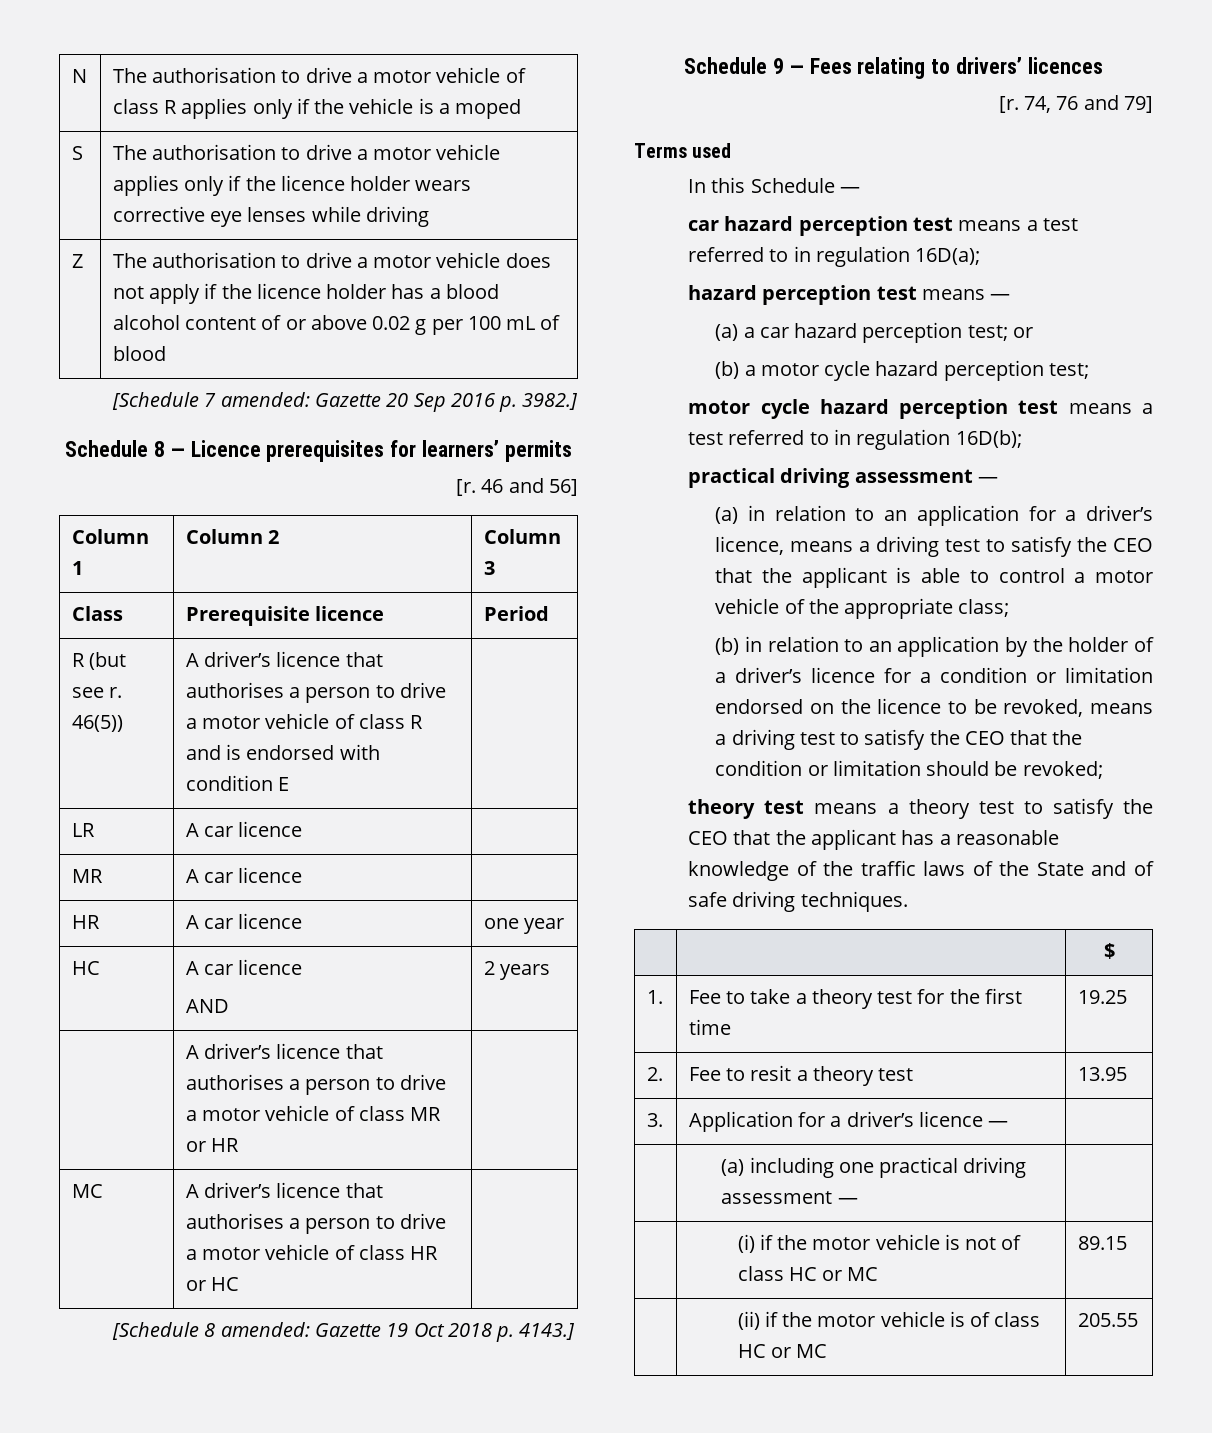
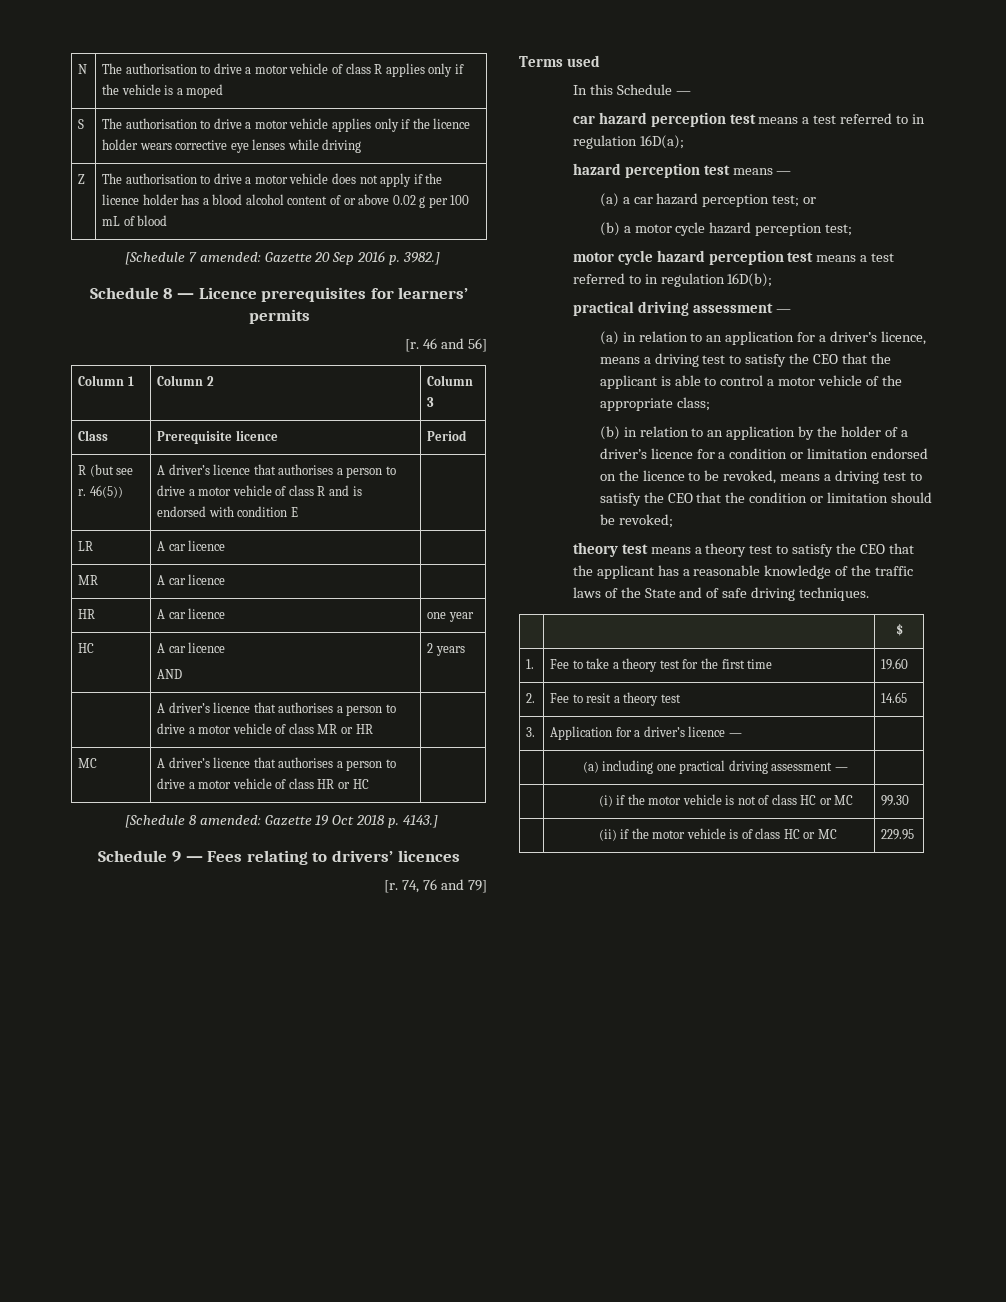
[1077,990,1127,1004] 19.25 -> [881,658,909,670] 19.60
[1077,1067,1127,1081] 13.95 -> [881,692,908,703] 14.65
[1077,1236,1127,1250] 89.15 -> [881,795,910,806] 99.30
[1077,1313,1138,1327] 205.55 -> [881,829,915,840] 229.95

